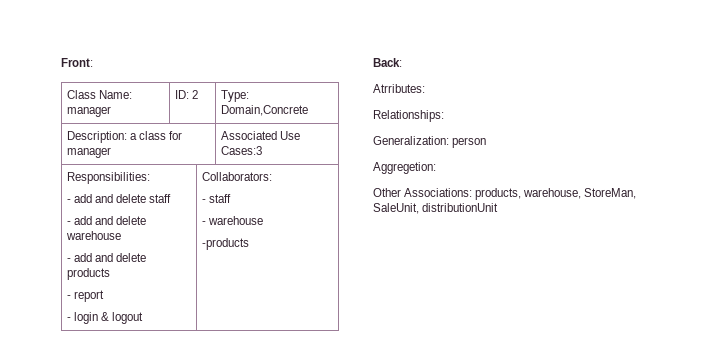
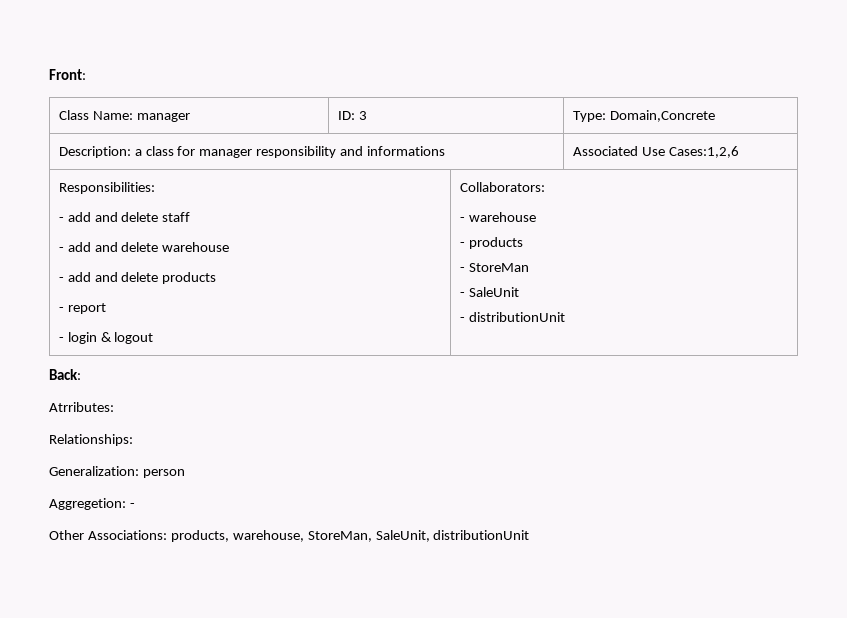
[191,90,198,99] 2 -> [358,111,367,120] 3
(111, 152) none -> [256,146,446,158] responsibility and informations
[220,146,262,155] Cases:3 -> [668,146,739,158] Cases:1,2,6
[208,194,231,203] [201,216,263,225] [201,238,249,250] staff // - warehouse // -products -> [468,212,536,222] [459,237,523,249] [459,263,529,272] [459,287,519,297] [459,312,565,322] warehouse // - products // - StoreMan // - SaleUnit // - distributionUnit
(436, 168) none -> [129,503,135,508] -

